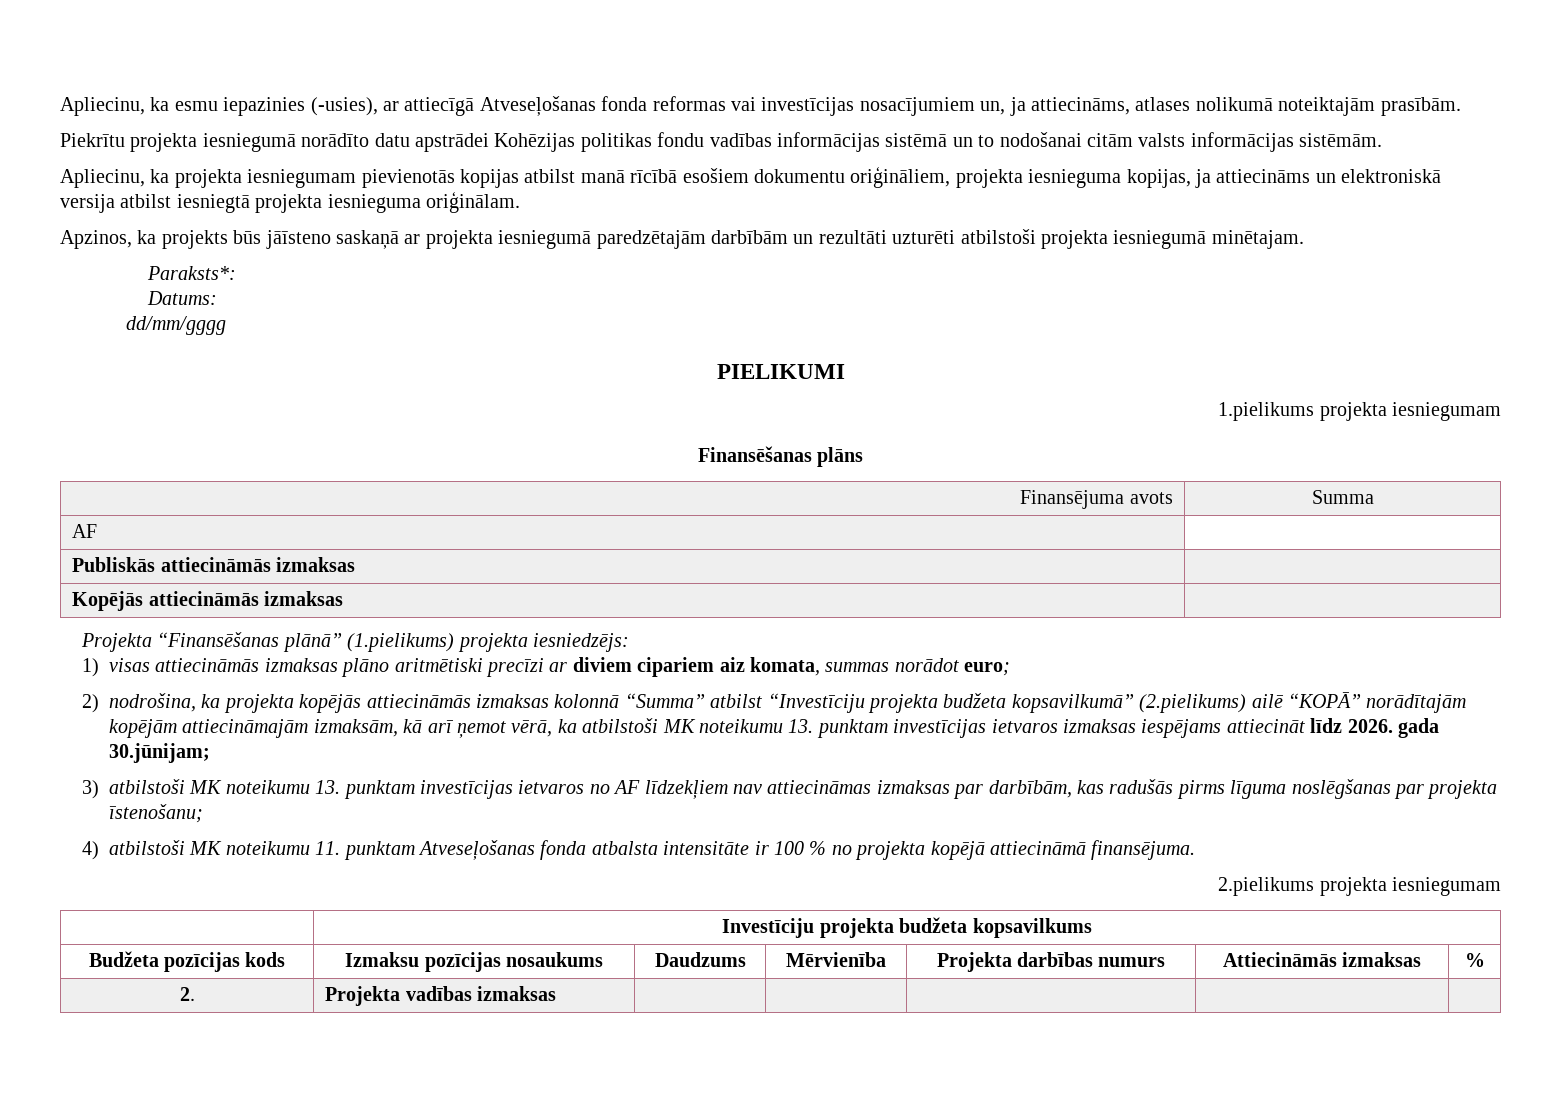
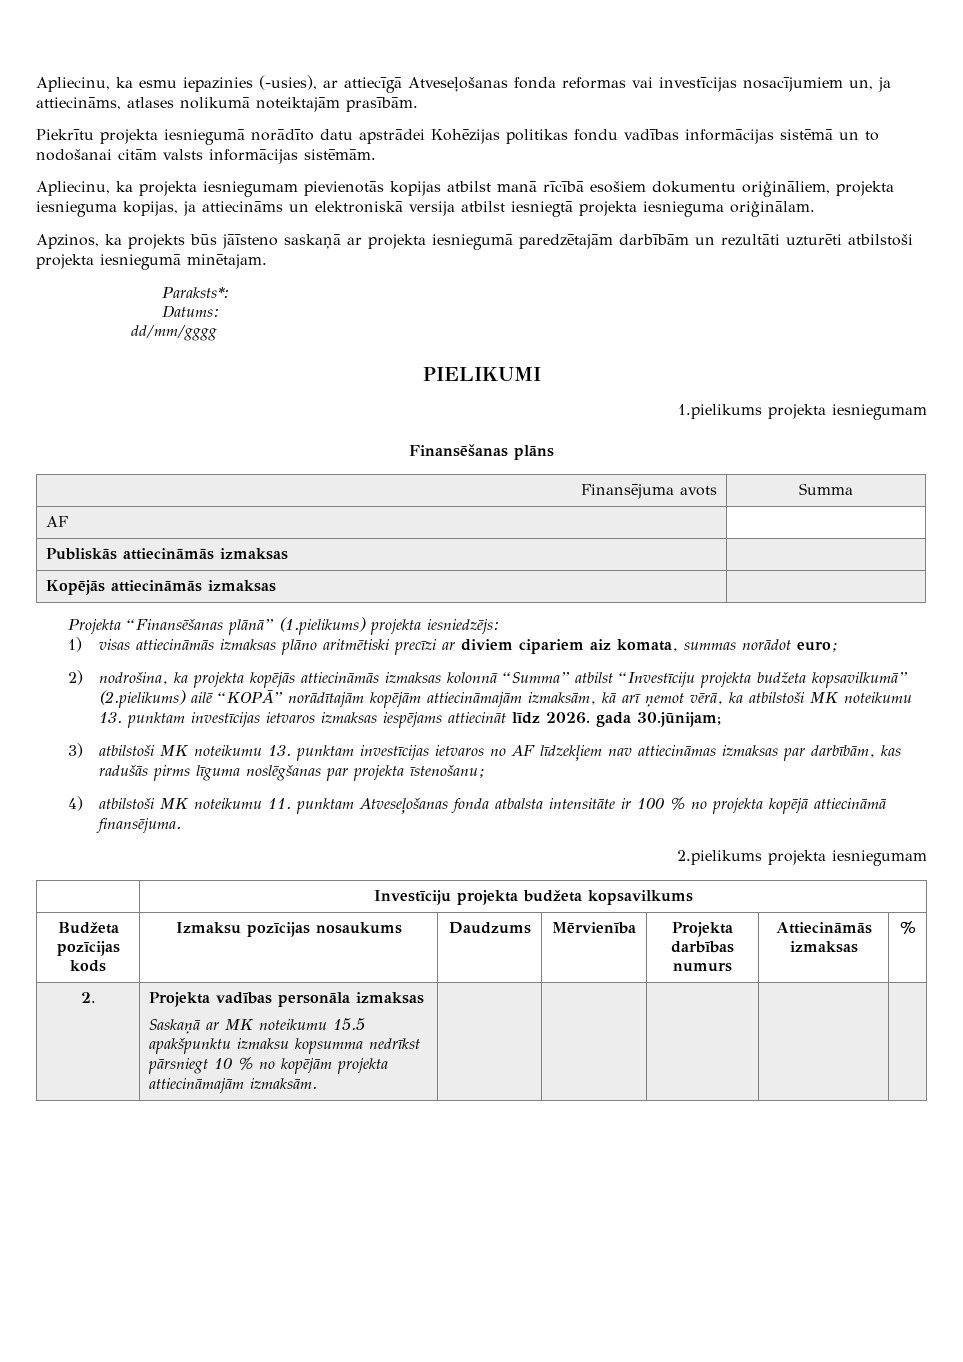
[477,986,557,1001] izmaksas -> [278,992,425,1007] [149,1018,366,1034] [149,1038,421,1054] [148,1057,389,1074] [149,1078,318,1093] personāla izmaksas // Saskaņā ar MK noteikumu 15.5 apakšpunktu izmaksu kopsumma nedrīkst pārsniegt 10 % no kopējām projekta attiecināmajām izmaksām.

